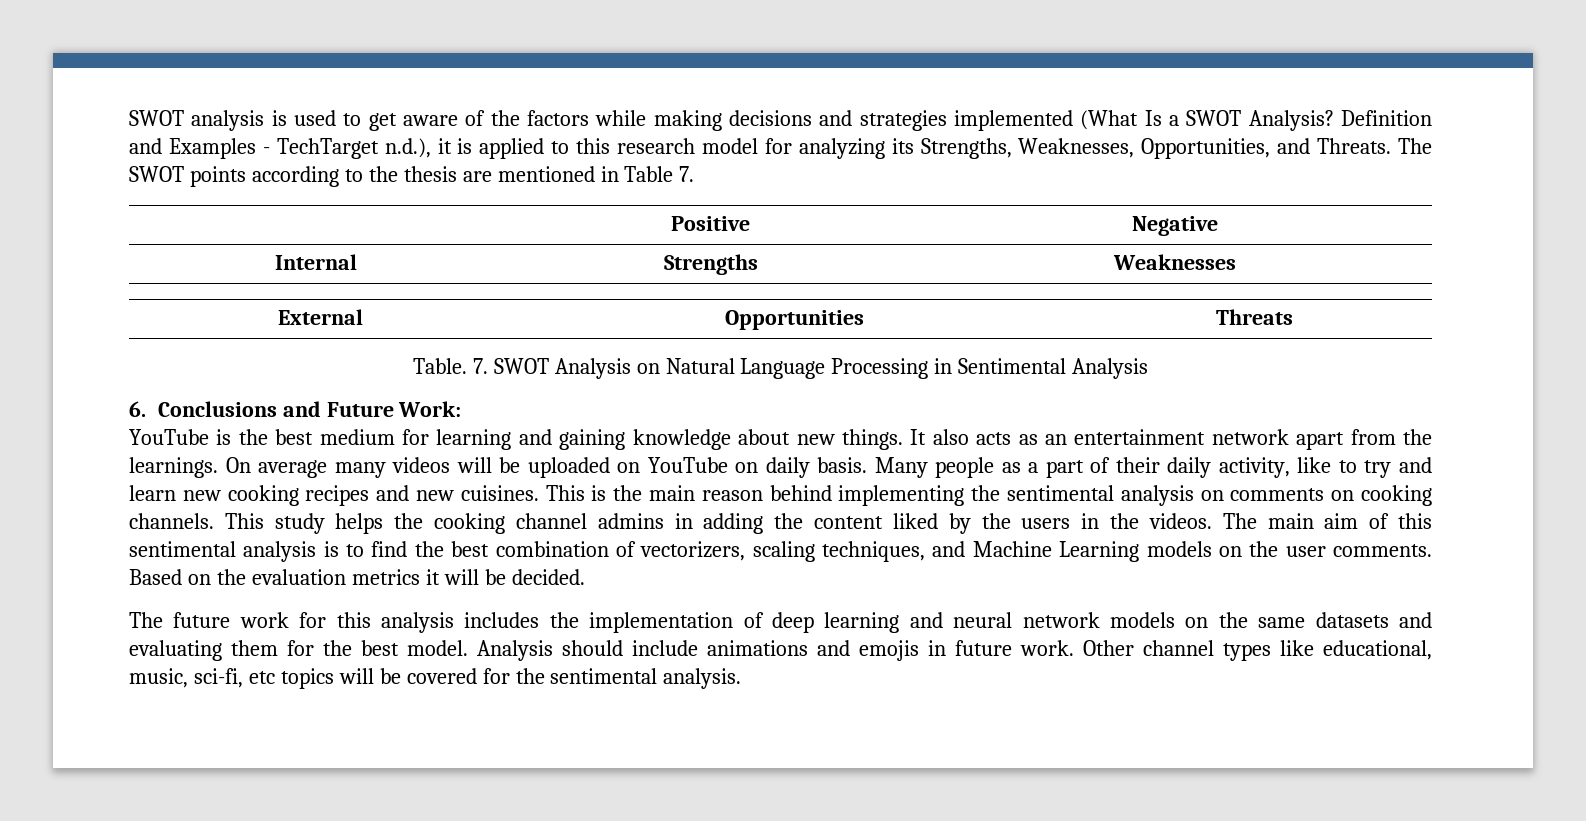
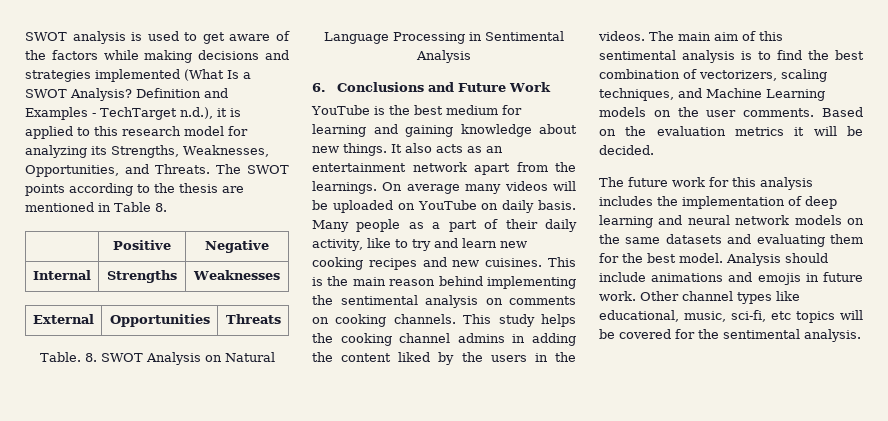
[679,166,695,182] 7. -> [155,203,167,212] 8.
[472,358,488,374] 7. -> [84,353,97,362] 8.
[398,401,462,417] Work: -> [508,82,551,92] Work

